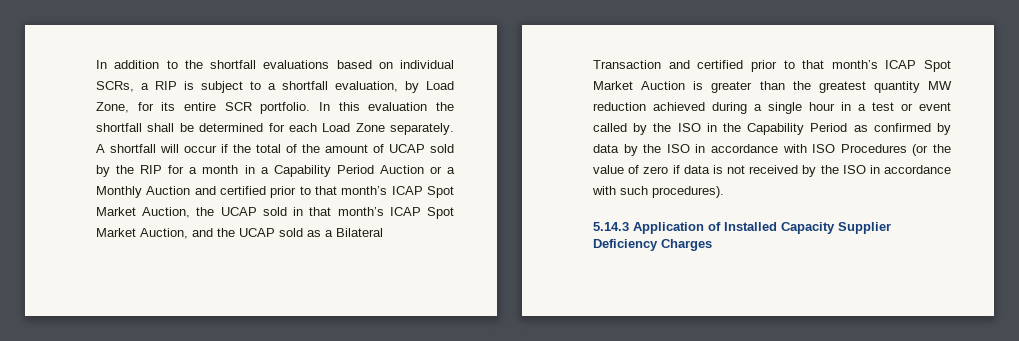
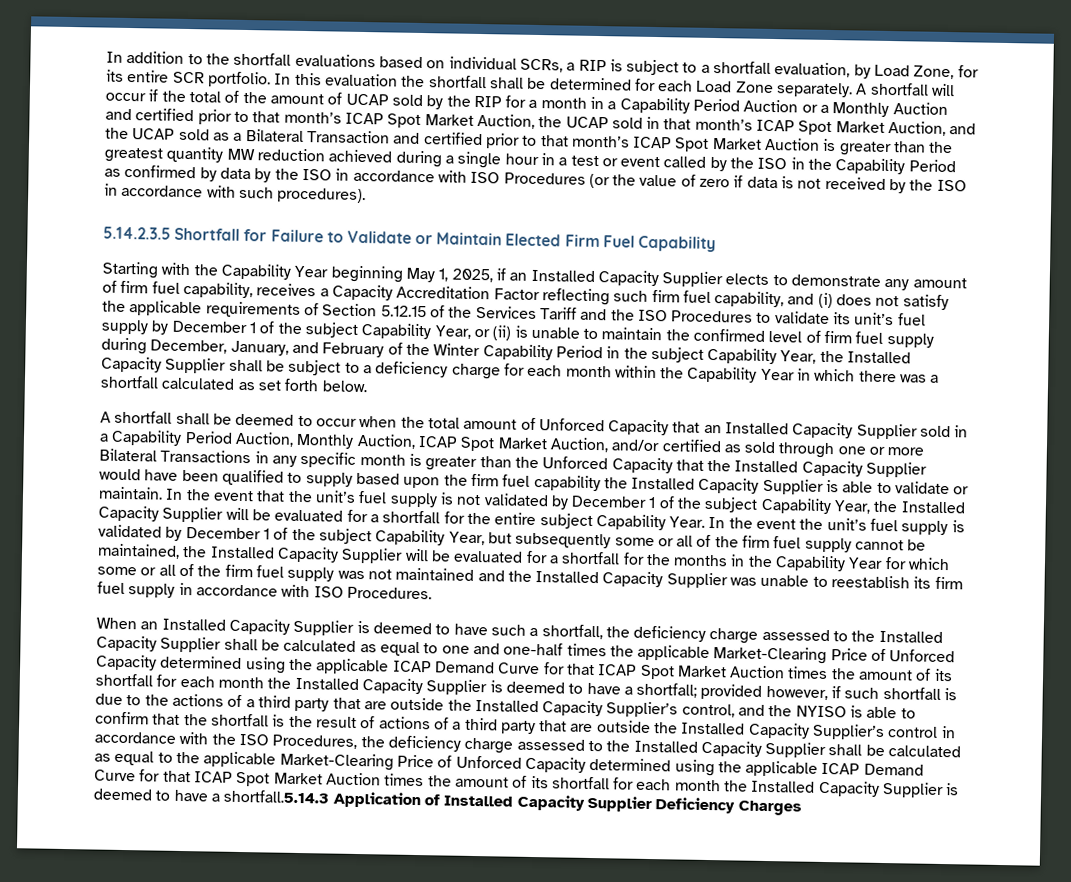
[593,222,629,231] 5.14.3 -> [103,226,717,253] [102,261,967,291] [102,280,949,311] [102,300,926,326] [101,319,934,348] [101,337,912,365] [101,356,940,383] [100,375,367,393] [100,410,969,440] [99,429,925,459] [99,448,928,478] [99,468,970,495] [98,486,966,515] [98,505,965,536] [98,524,927,553] [97,543,951,572] [97,563,963,590] [97,581,432,600] [96,617,943,644] [96,635,956,665] [96,654,953,682] [95,673,958,701] [95,693,916,719] [95,711,956,741] [94,731,962,759] [94,750,924,777] [94,769,960,799] [93,788,330,804] 5.14.2.3.5 Shortfall for Failure to Validate or Maintain Elected Firm Fuel Capability // Starting with the Capability Year beginning May 1, 2025, if an Installed Capacity Supplier elects to demonstrate any amount of firm fuel capability, receives a Capacity Accreditation Factor reflecting such firm fuel capability, and (i) does not satisfy the applicable requirements of Section 5.12.15 of the Services Tariff and the ISO Procedures to validate its unit’s fuel supply by December 1 of the subject Capability Year, or (ii) is unable to maintain the confirmed level of firm fuel supply during December, January, and February of the Winter Capability Period in the subject Capability Year, the Installed Capacity Supplier shall be subject to a deficiency charge for each month within the Capability Year in which there was a shortfall calculated as set forth below. // A shortfall shall be deemed to occur when the total amount of Unforced Capacity that an Installed Capacity Supplier sold in a Capability Period Auction, Monthly Auction, ICAP Spot Market Auction, and/or certified as sold through one or more Bilateral Transactions in any specific month is greater than the Unforced Capacity that the Installed Capacity Supplier would have been qualified to supply based upon the firm fuel capability the Installed Capacity Supplier is able to validate or maintain. In the event that the unit’s fuel supply is not validated by December 1 of the subject Capability Year, the Installed Capacity Supplier will be evaluated for a shortfall for the entire subject Capability Year. In the event the unit’s fuel supply is validated by December 1 of the subject Capability Year, but subsequently some or all of the firm fuel supply cannot be maintained, the Installed Capacity Supplier will be evaluated for a shortfall for the months in the Capability Year for which some or all of the firm fuel supply was not maintained and the Installed Capacity Supplier was unable to reestablish its firm fuel supply in accordance with ISO Procedures. // When an Installed Capacity Supplier is deemed to have such a shortfall, the deficiency charge assessed to the Installed Capacity Supplier shall be calculated as equal to one and one-half times the applicable Market-Clearing Price of Unforced Capacity determined using the applicable ICAP Demand Curve for that ICAP Spot Market Auction times the amount of its shortfall for each month the Installed Capacity Supplier is deemed to have a shortfall; provided however, if such shortfall is due to the actions of a third party that are outside the Installed Capacity Supplier’s control, and the NYISO is able to confirm that the shortfall is the result of actions of a third party that are outside the Installed Capacity Supplier’s control in accordance with the ISO Procedures, the deficiency charge assessed to the Installed Capacity Supplier shall be calculated as equal to the applicable Market-Clearing Price of Unforced Capacity determined using the applicable ICAP Demand Curve for that ICAP Spot Market Auction times the amount of its shortfall for each month the Installed Capacity Supplier is deemed to have a shortfall.5.14.3

